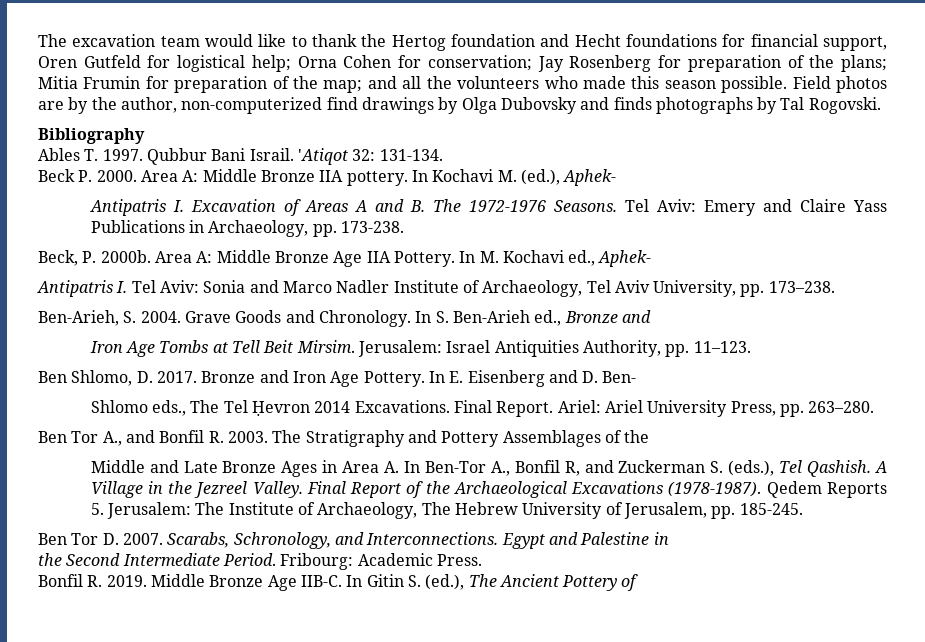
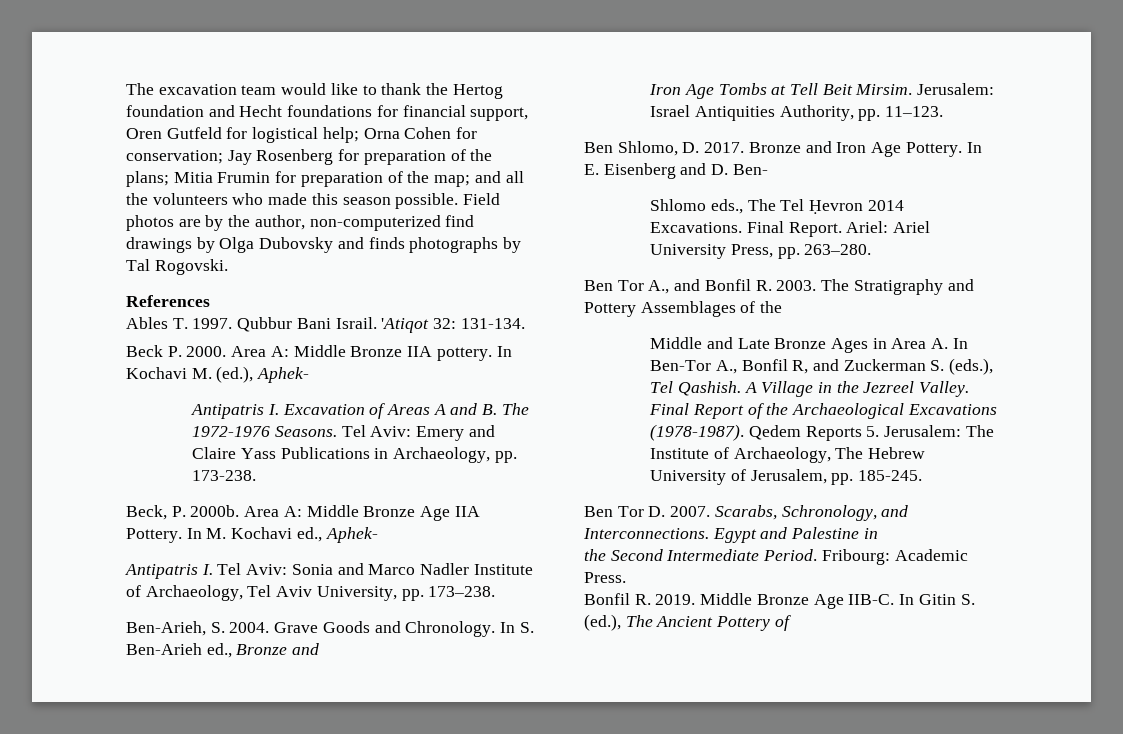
[38,128,145,144] Bibliography -> [126,295,210,307] References

